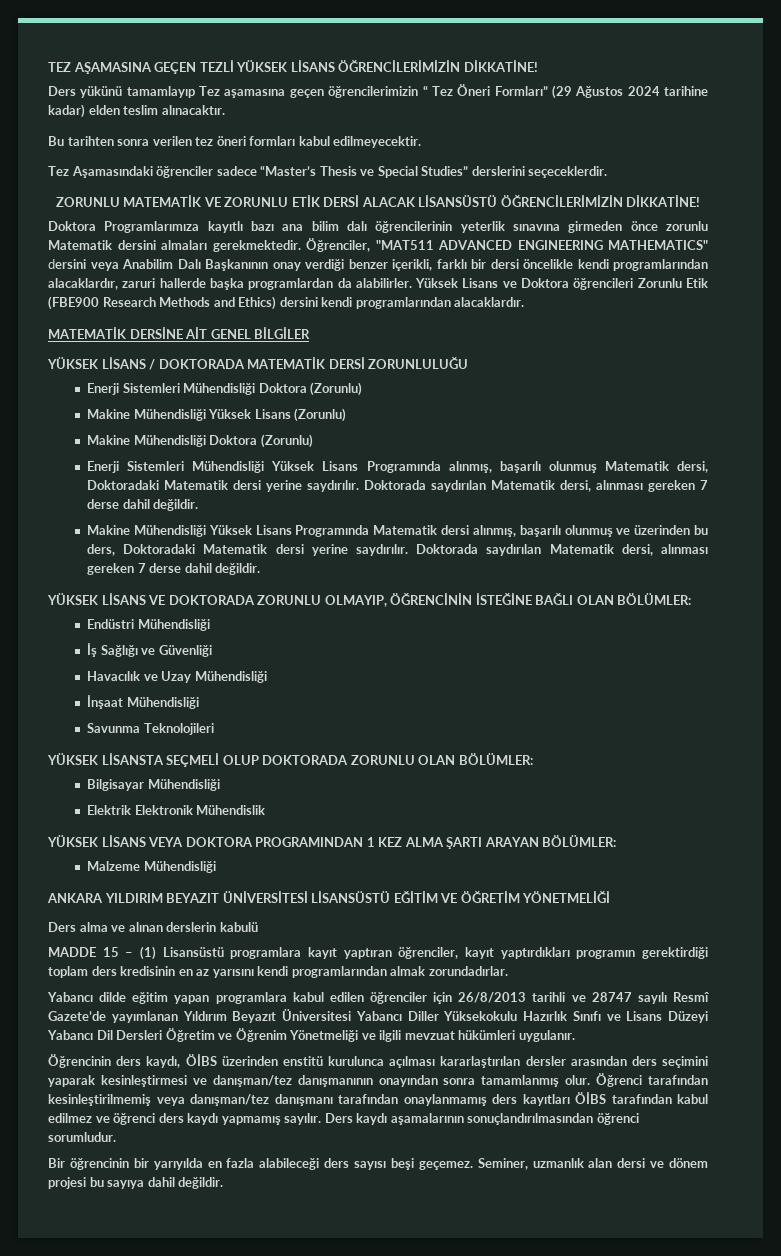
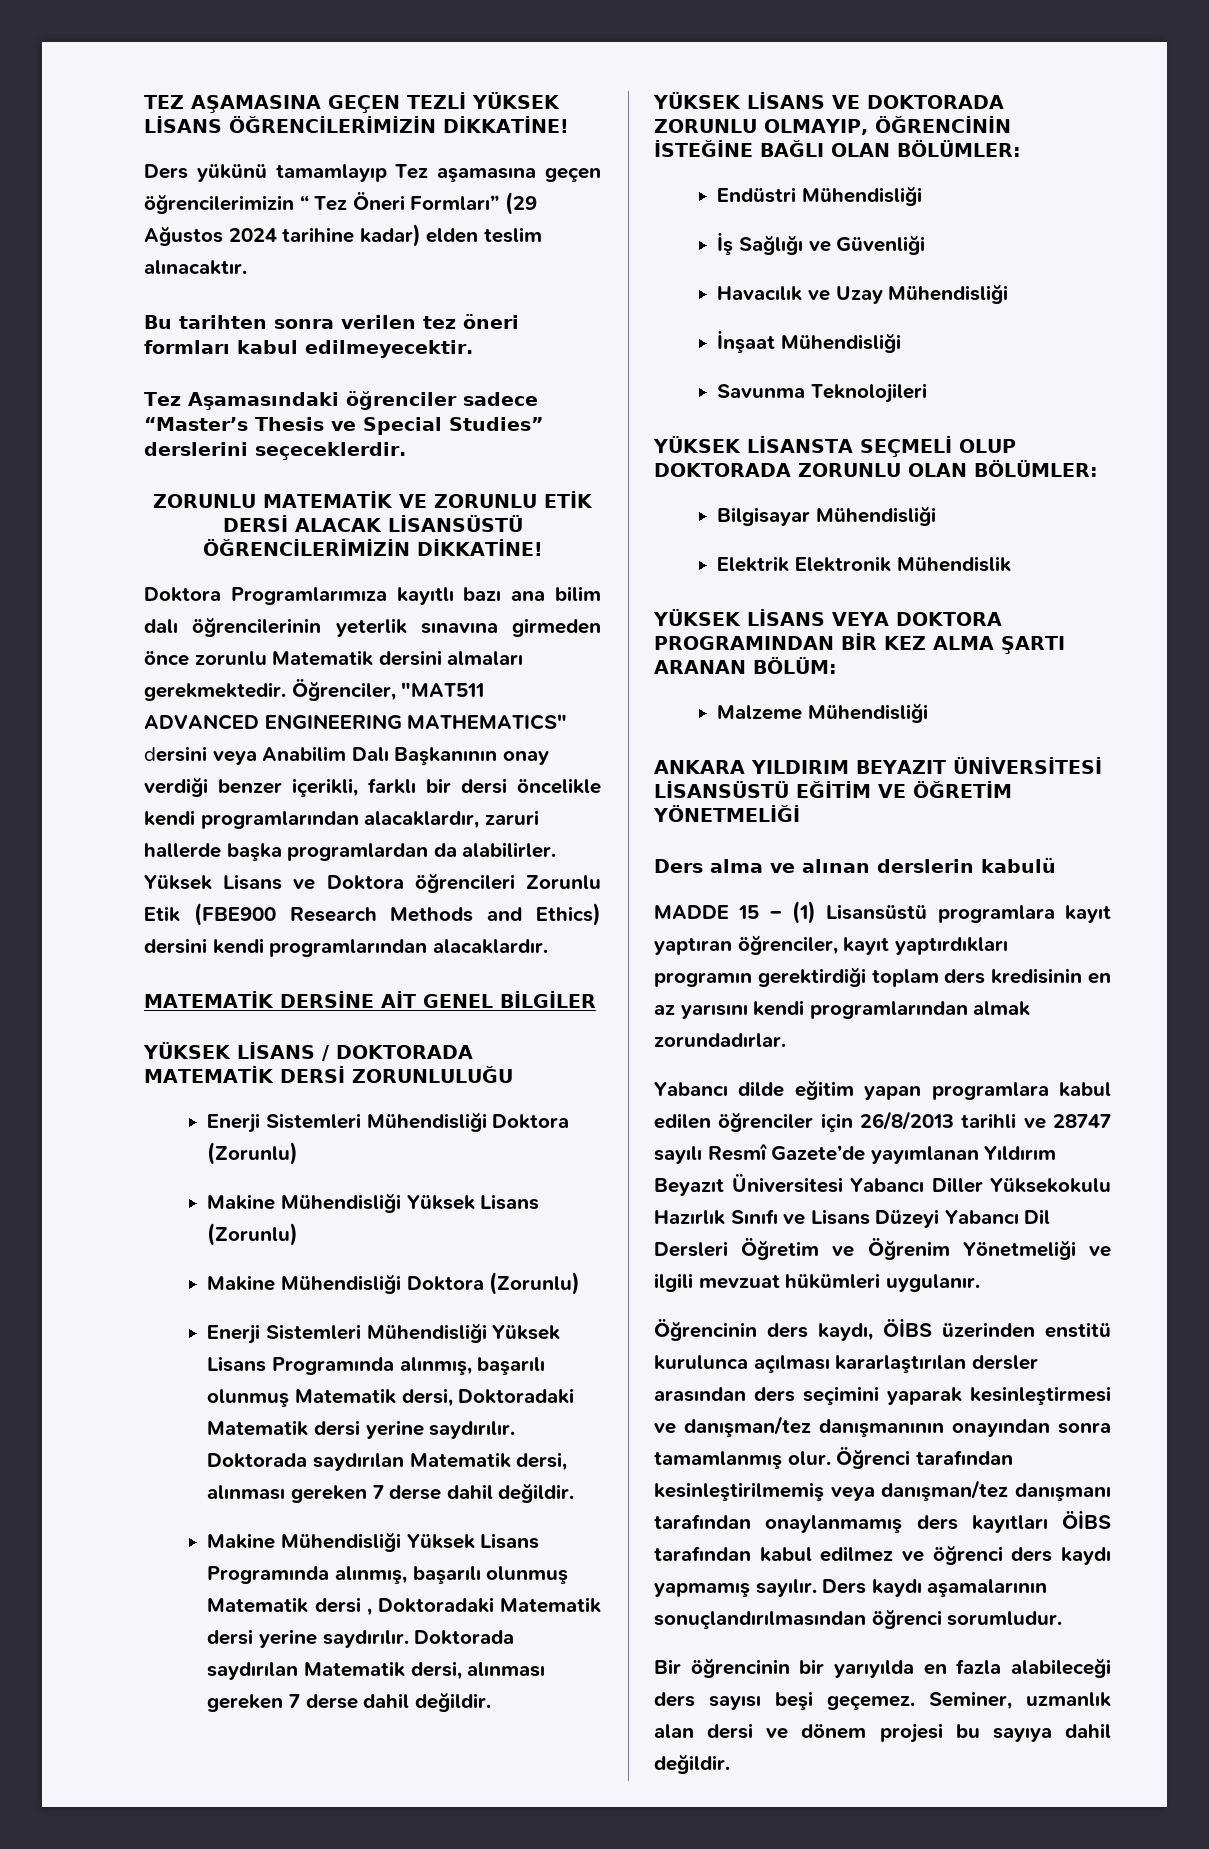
[373,525,709,537] [87,544,116,556] Matematik dersi alınmış, başarılı olunmuş ve üzerinden bu ders, -> [334,1566,569,1584] [207,1597,372,1616] alınmış, başarılı olunmuş Matematik dersi ,
[366,837,375,847] 1 -> [841,633,877,650] BİR
[484,835,617,847] ARAYAN BÖLÜMLER: -> [654,657,837,674] ARANAN BÖLÜM:

